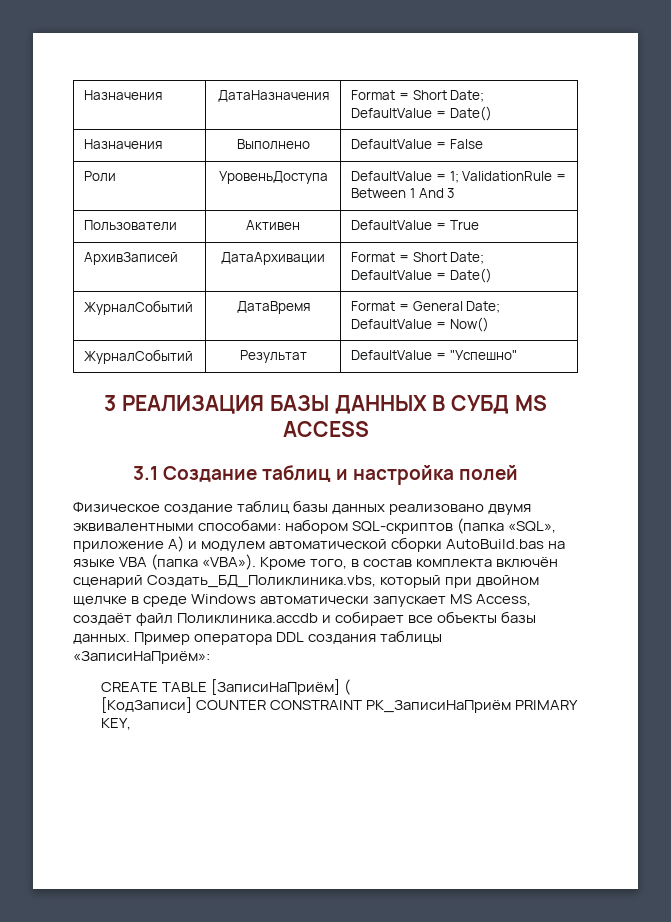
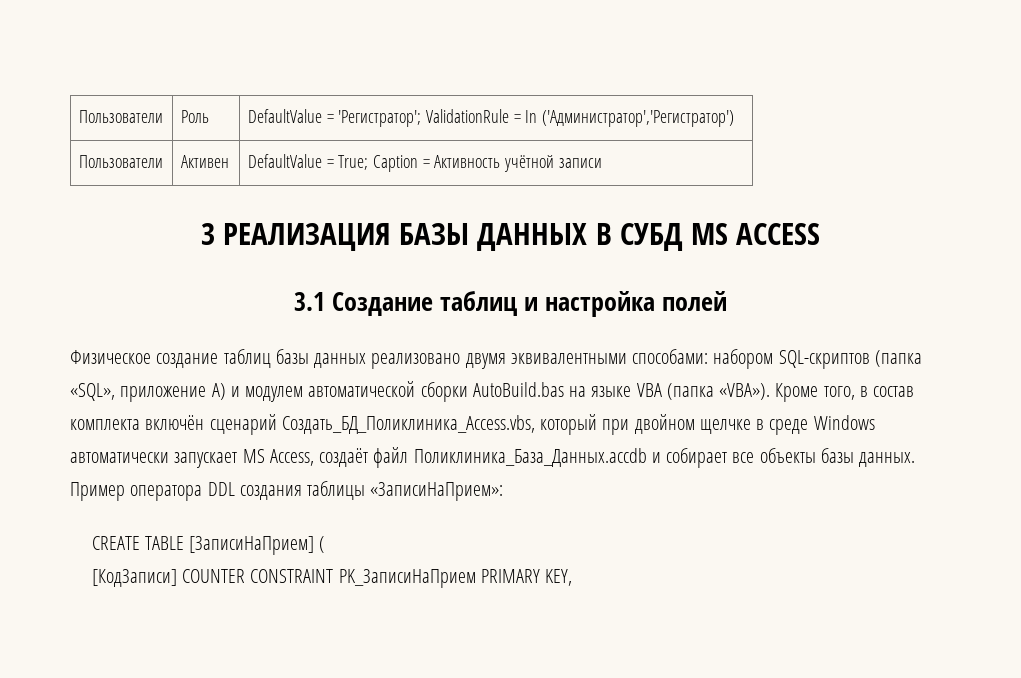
[84,90,163,100] [217,90,329,102] [351,90,485,102] [351,106,492,121] [84,139,163,149] [236,139,310,150] [351,139,483,149] [84,171,117,182] [218,171,328,184] [351,171,567,183] [351,188,455,198] [84,220,178,231] [246,220,300,230] [351,220,479,230] [84,252,179,265] [221,252,325,265] [351,252,485,264] [351,268,492,283] [84,300,194,315] [236,301,310,314] [351,301,501,313] [351,317,489,332] [84,349,194,364] [239,350,307,363] [351,350,517,360] Назначения | ДатаНазначения | Format = Short Date; DefaultValue = Date() // Назначения | Выполнено | DefaultValue = False // Роли | УровеньДоступа | DefaultValue = 1; ValidationRule = Between 1 And 3 // Пользователи | Активен | DefaultValue = True // АрхивЗаписей | ДатаАрхивации | Format = Short Date; DefaultValue = Date() // ЖурналСобытий | ДатаВремя | Format = General Date; DefaultValue = Now() // ЖурналСобытий | Результат | DefaultValue = "Успешно" -> [78,110,163,123] [180,110,209,123] [247,109,735,127] [78,155,163,168] [180,155,229,168] [247,154,602,172] Пользователи | Роль | DefaultValue = 'Регистратор'; ValidationRule = In ('Администратор','Регистратор') // Пользователи | Активен | DefaultValue = True; Caption = Активность учётной записи
[147,575,377,588] Создать_БД_Поликлиника.vbs, -> [281,415,535,434] Создать_БД_Поликлиника_Access.vbs,
[177,613,319,624] Поликлиника.accdb -> [413,448,647,467] Поликлиника_База_Данных.accdb
[73,651,210,664] «ЗаписиНаПриём»: -> [370,482,504,501] «ЗаписиНаПрием»:
[210,679,340,695] [ЗаписиНаПриём] -> [189,536,315,555] [ЗаписиНаПрием]
[365,700,511,713] PK_ЗаписиНаПриём -> [338,569,476,588] PK_ЗаписиНаПрием

